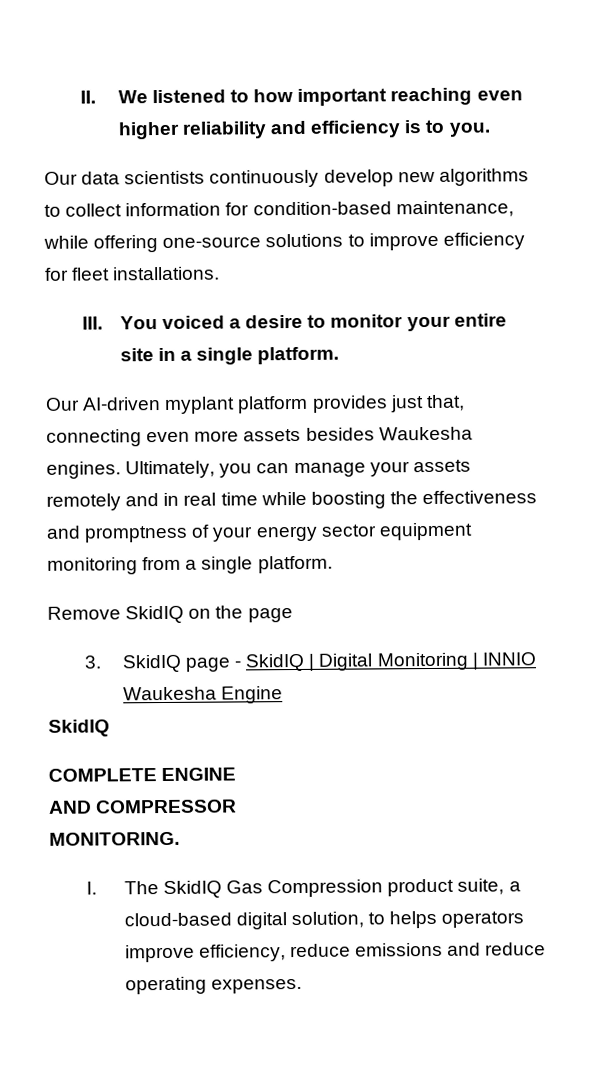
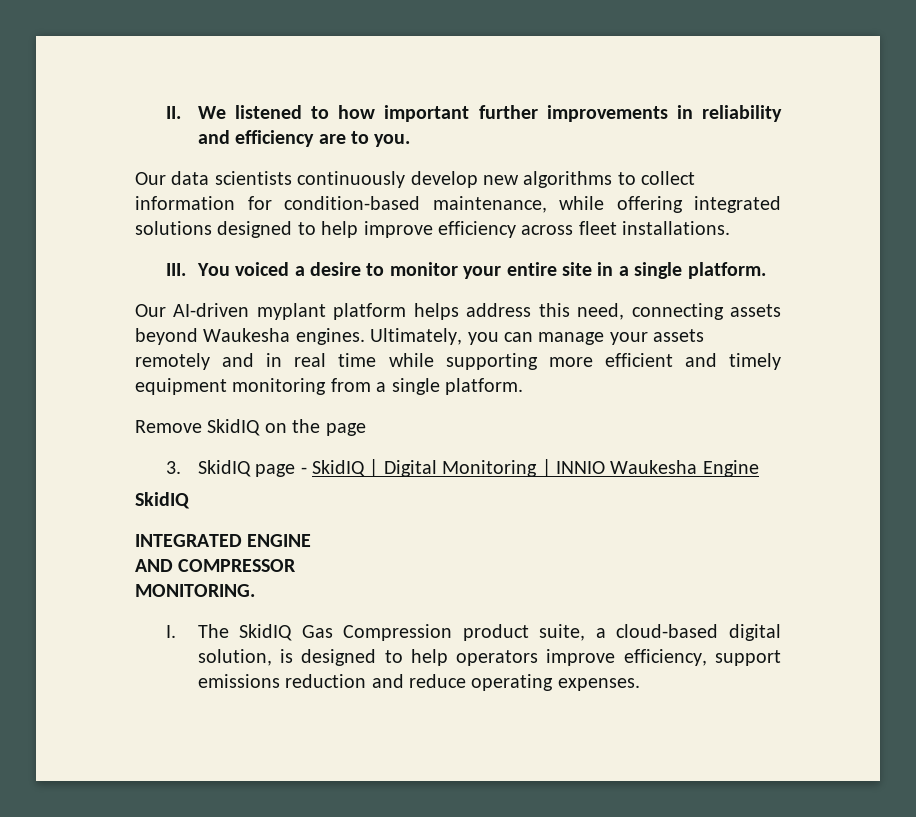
[390,87,523,106] [117,121,180,140] reaching even higher -> [478,105,693,122] further improvements in
[404,120,422,134] is -> [318,134,346,144] are
[162,233,365,248] one-source solutions to -> [694,196,781,213] [135,221,359,238] integrated solutions designed to help
[44,267,69,281] for -> [521,225,574,235] across
[311,394,465,413] [46,427,375,447] provides just that, connecting even more assets besides -> [413,303,782,320] [135,328,198,345] helps address this need, connecting assets beyond
[310,490,538,509] [46,524,377,543] boosting the effectiveness and promptness of your energy sector -> [445,353,782,370] supporting more efficient and timely
[48,768,157,782] COMPLETE -> [135,534,242,547] INTEGRATED
[368,910,525,929] [124,942,444,963] to helps operators improve efficiency, reduce emissions -> [280,649,781,666] [197,674,367,688] is designed to help operators improve efficiency, support emissions reduction

